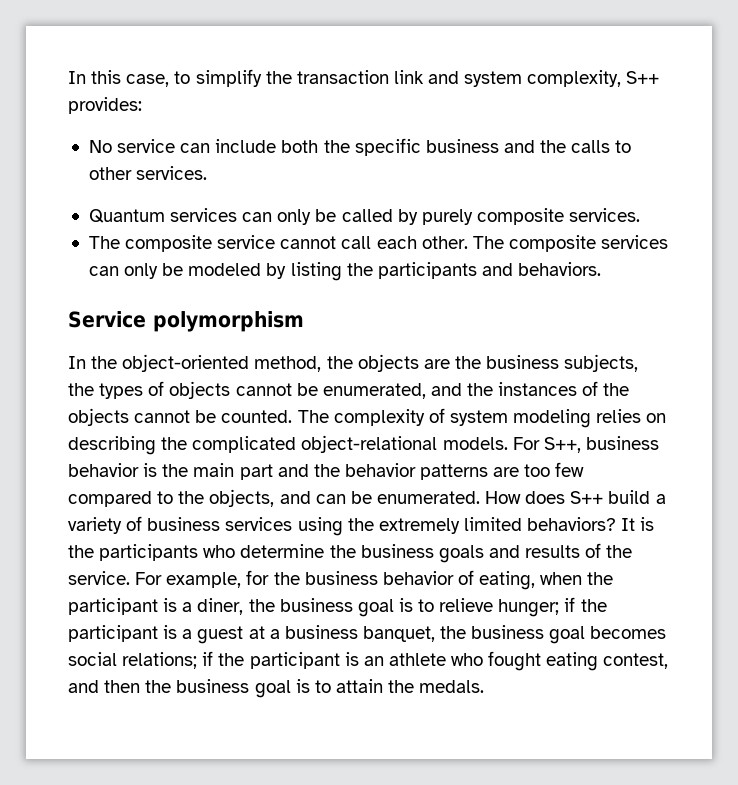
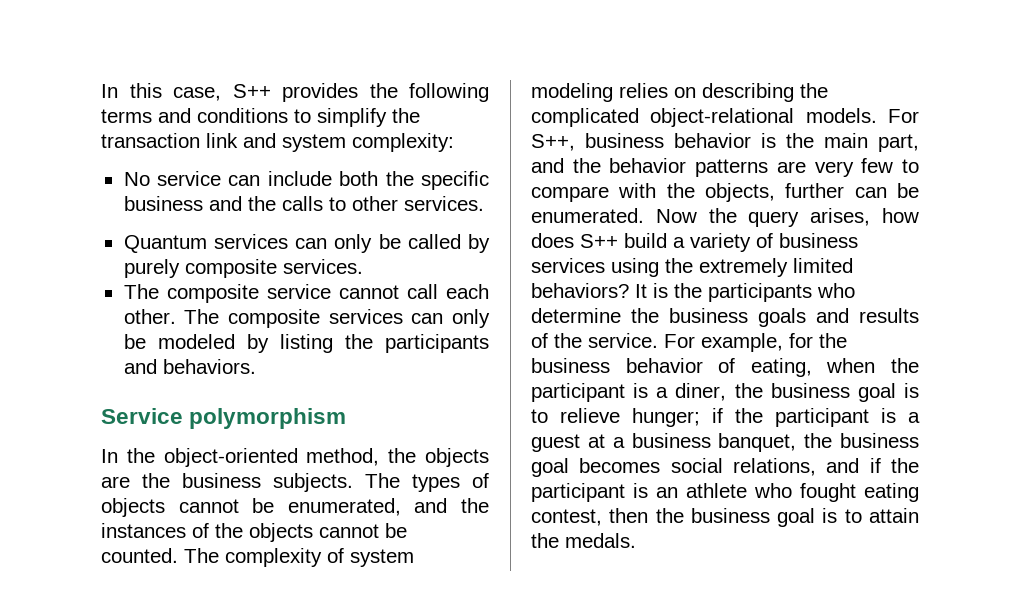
(170, 80) none -> [232,83,489,102] [101,108,288,123] S++ provides the following terms and conditions
[527,70,660,87] [68,97,142,114] complexity, S++ provides: -> [352,133,454,152] complexity:
[564,354,639,372] [68,383,94,396] subjects, the -> [273,473,400,492] subjects. The
[239,464,273,480] part -> [878,134,919,152] part,
[524,462,585,477] [68,491,174,507] too few compared to -> [814,158,919,177] [531,183,657,202] very few to compare with
[279,491,311,504] and -> [785,183,845,198] further
[485,491,522,504] How -> [655,208,919,227] Now the query arises, how
[122,652,198,669] relations; -> [733,458,860,476] relations, and
[68,680,99,693] and -> (602, 517) none

